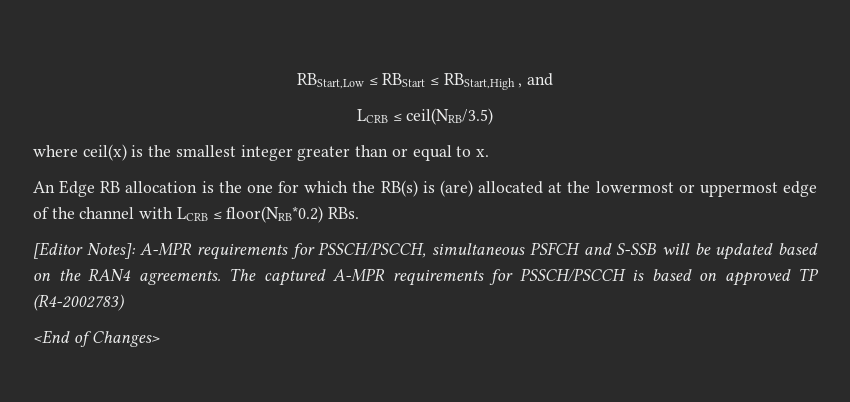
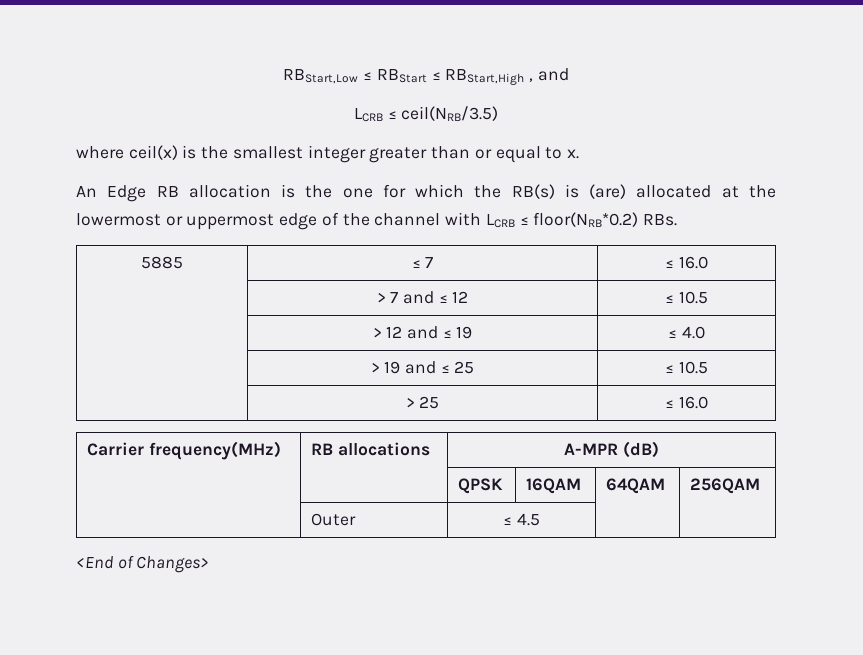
[33,242,819,260] [33,268,819,286] [33,294,124,311] // [Editor Notes]: A-MPR requirements for PSSCH/PSCCH, simultaneous PSFCH and S-SSB will be updated based on the RAN4 agreements. The captured A-MPR requirements for PSSCH/PSCCH is based on approved TP (R4-2002783) -> [141,256,183,269] [411,257,434,268] [665,256,708,269] [376,291,469,304] [665,291,708,304] [372,326,473,339] [668,326,705,339] [370,361,475,374] [665,361,708,374] [405,396,440,409] [665,396,708,409] [86,441,281,460] [310,442,430,456] [564,441,659,458] [457,478,503,494] [525,478,581,494] [605,478,665,494] [689,478,760,494] [310,513,356,526] [503,513,540,526] // 5885 | ≤ 7 | ≤ 16.0 // | > 7 and ≤ 12 | ≤ 10.5 // | > 12 and ≤ 19 | ≤ 4.0 // | > 19 and ≤ 25 | ≤ 10.5 // | > 25 | ≤ 16.0 // Carrier frequency(MHz) | RB allocations | A-MPR (dB) // | | QPSK | 16QAM | 64QAM | 256QAM // | Outer | ≤ 4.5 | |

